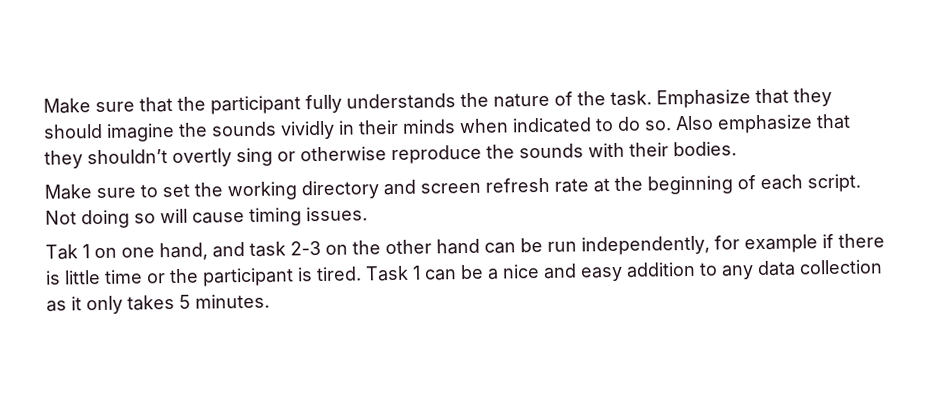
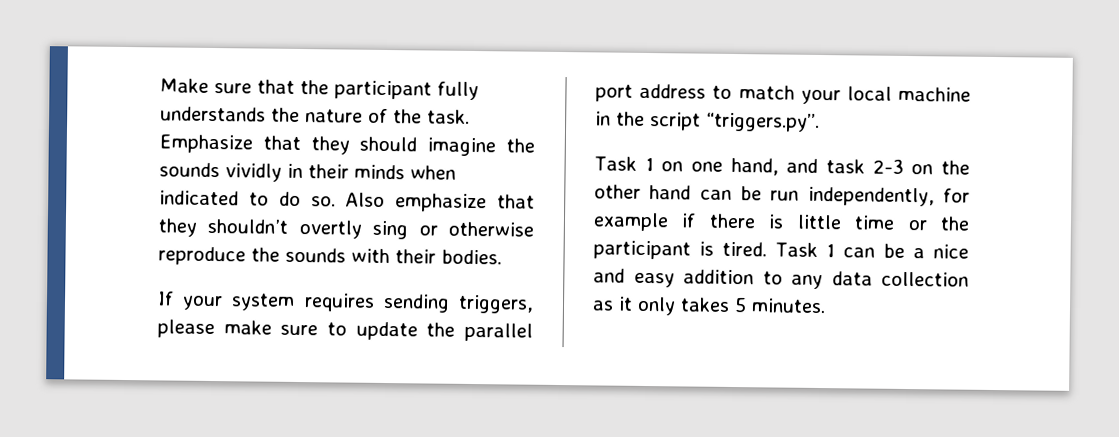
[44,173,861,201] [45,206,368,229] [45,244,78,260] Make sure to set the working directory and screen refresh rate at the beginning of each script. Not doing so will cause timing issues. // Tak -> [157,291,534,314] [157,319,533,342] [595,83,971,105] [595,111,820,132] [594,156,637,171] If your system requires sending triggers, please make sure to update the parallel port address to match your local machine in the script “triggers.py”. // Task

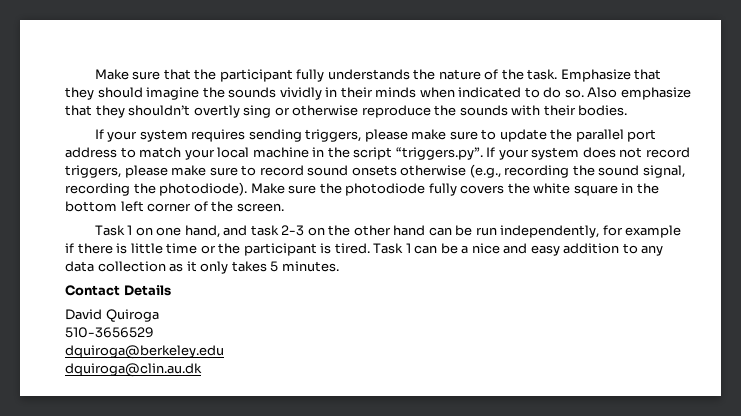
(820, 122) none -> [486,147,690,160] [65,164,685,178] [65,182,659,196] [65,201,284,212] If your system does not record triggers, please make sure to record sound onsets otherwise (e.g., recording the sound signal, recording the photodiode). Make sure the photodiode fully covers the white square in the bottom left corner of the screen.
(826, 306) none -> [65,285,171,296] [65,309,159,322] [65,327,154,338] [65,345,224,359] [65,363,202,377] // Contact Details // David Quiroga // 510-3656529 // dquiroga@berkeley.edu // dquiroga@clin.au.dk

